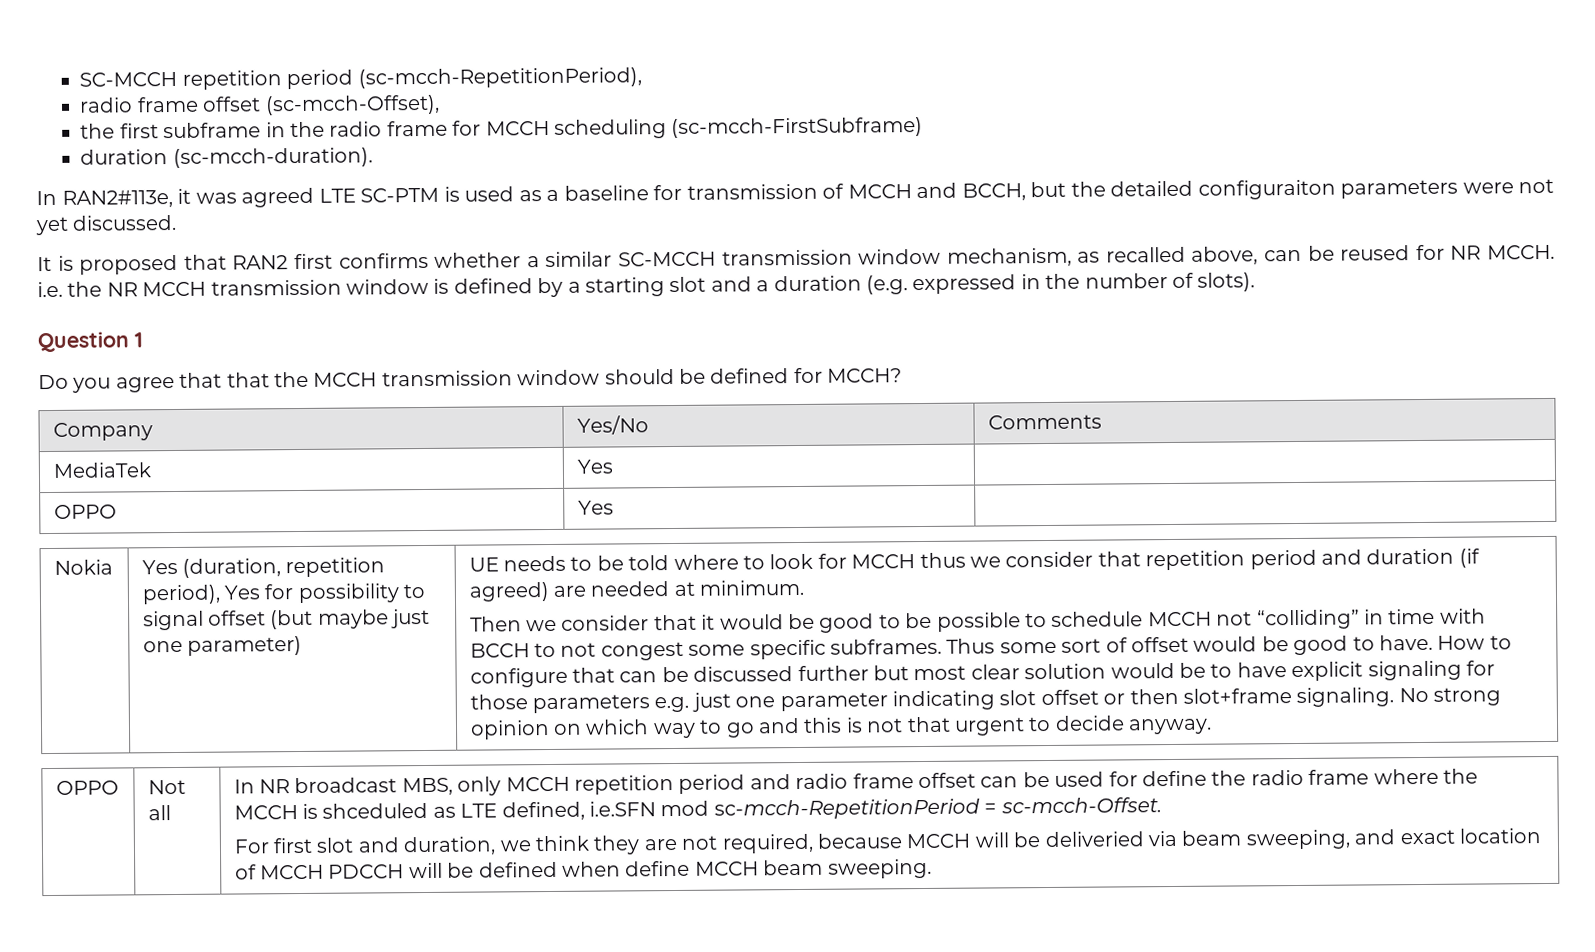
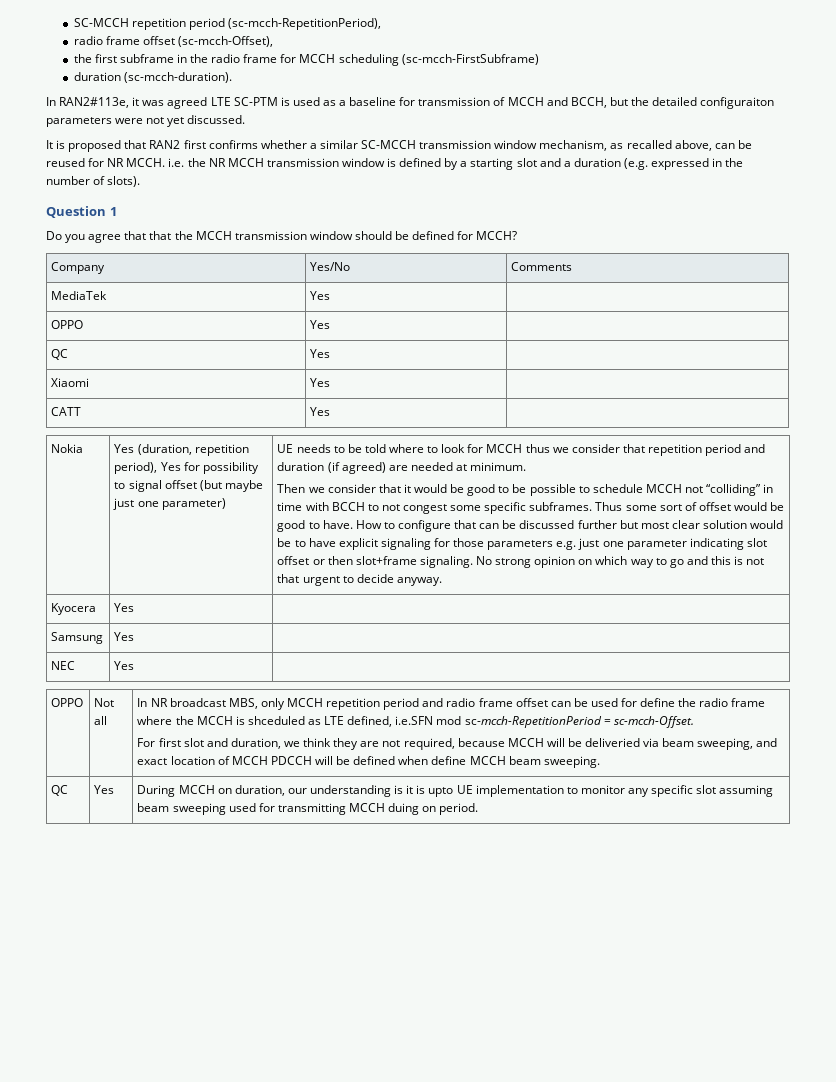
(614, 507) none -> [51,349,69,360] [310,349,331,358] [51,378,90,387] [310,378,331,387] [51,407,82,416] [310,407,331,416] // QC | Yes | // Xiaomi | Yes | // CATT | Yes |
(1213, 726) none -> [51,603,97,615] [114,603,135,612] [51,632,104,644] [114,632,135,641] [51,661,76,670] [114,661,135,670] // Kyocera | Yes | // Samsung | Yes | // NEC | Yes |
(932, 868) none -> [51,785,69,796] [94,785,115,794] [137,785,774,797] [137,803,479,815] // QC | Yes | During MCCH on duration, our understanding is it is upto UE implementation to monitor any specific slot assuming beam sweeping used for transmitting MCCH duing on period.

